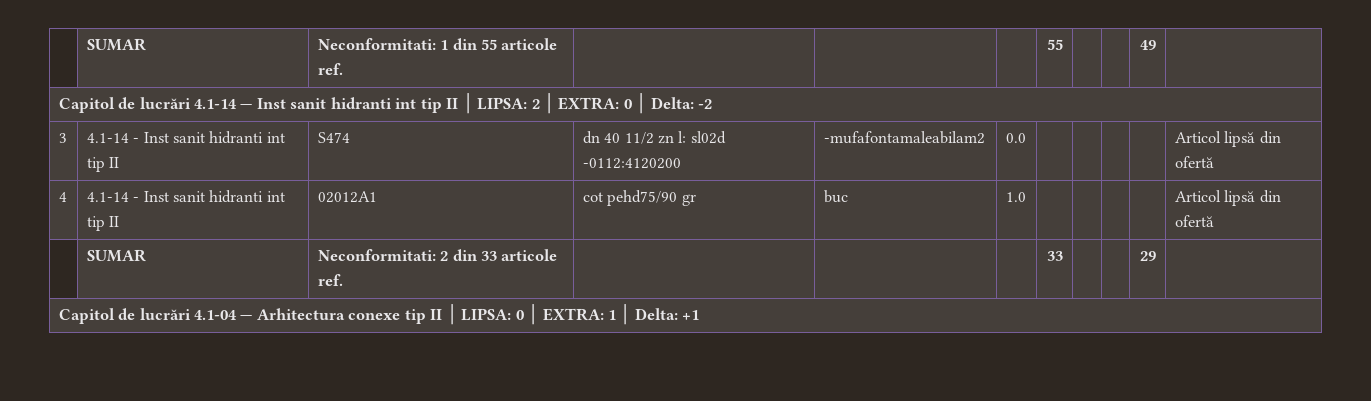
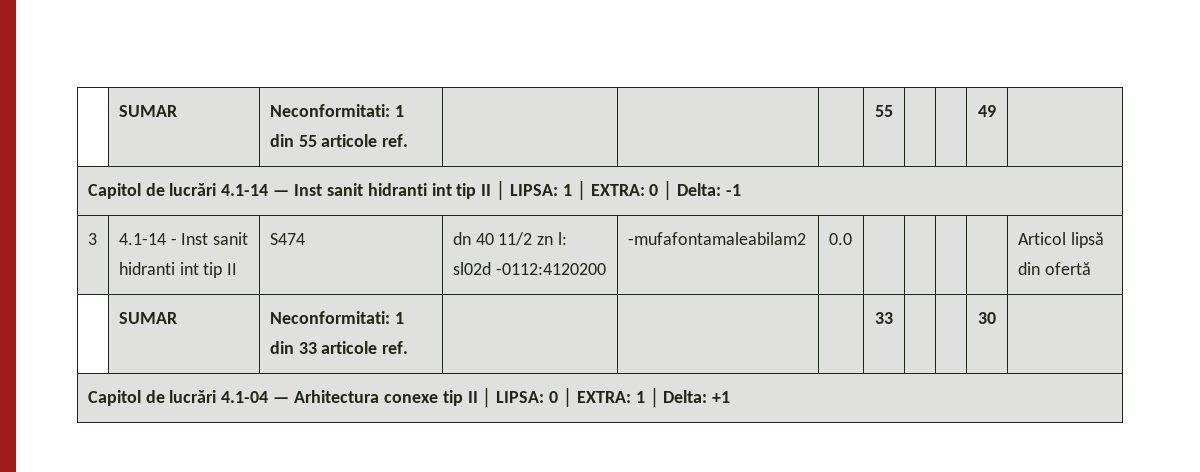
[531,99,540,109] 2 -> [562,184,572,196] 1
[698,99,713,109] -2 -> [726,184,742,196] -1
[58,192,67,202] [86,190,285,203] [86,216,120,231] [317,191,377,203] [582,190,696,206] [823,190,848,203] [1005,192,1026,202] [1174,190,1281,206] [1174,215,1214,227] [86,249,146,262] [317,249,449,261] // 4 | 4.1-14 - Inst sanit hidranti int tip II | 02012A1 | cot pehd75/90 gr | buc | 1.0 | | | | | Articol lipsă din ofertă // | SUMAR | Neconformitati: 2 -> [118,312,177,324] [269,311,404,324] // | SUMAR | Neconformitati: 1
[1139,251,1156,261] 29 -> [978,312,996,324] 30

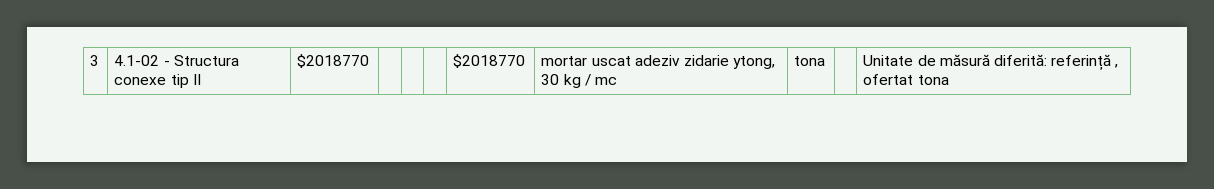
[118,105,177,117] [269,104,404,117] [269,134,409,147] [875,105,893,117] [978,105,996,117] [87,181,742,200] [87,233,97,245] [118,232,249,245] [118,262,238,278] [269,233,305,245] [452,232,568,246] [452,262,606,275] [627,232,806,245] [828,233,852,245] [1017,232,1104,248] [1017,262,1091,275] [118,312,177,324] [269,311,404,324] [269,341,409,354] [875,312,893,324] [978,312,996,324] [87,388,731,407] | SUMAR | Neconformitati: 1 din 55 articole ref. | | | | 55 | | | 49 | // Capitol de lucrări 4.1-14 — Inst sanit hidranti int tip II │ LIPSA: 1 │ EXTRA: 0 │ Delta: -1 // 3 | 4.1-14 - Inst sanit hidranti int tip II | S474 | dn 40 11/2 zn l: sl02d -0112:4120200 | -mufafontamaleabilam2 | 0.0 | | | | | Articol lipsă din ofertă // | SUMAR | Neconformitati: 1 din 33 articole ref. | | | | 33 | | | 30 | // Capitol de lucrări 4.1-04 — Arhitectura conexe tip II │ LIPSA: 0 │ EXTRA: 1 │ Delta: +1 -> [90,55,100,66] [114,55,239,66] [114,74,201,88] [297,54,370,68] [453,54,526,68] [541,55,776,69] [541,74,618,88] [794,56,826,66] [863,54,1119,70] [863,74,949,85] 3 | 4.1-02 - Structura conexe tip II | $2018770 | | | | $2018770 | mortar uscat adeziv zidarie ytong, 30 kg / mc | tona | | Unitate de măsură diferită: referință , ofertat tona

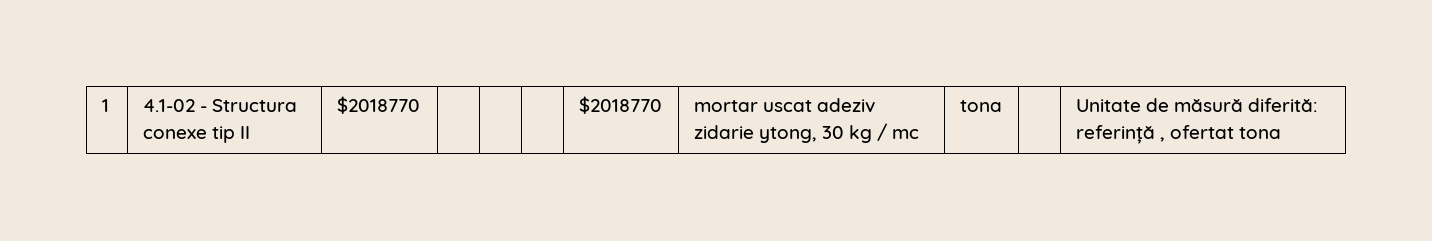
[90,55,100,66] 3 -> [101,99,109,112] 1

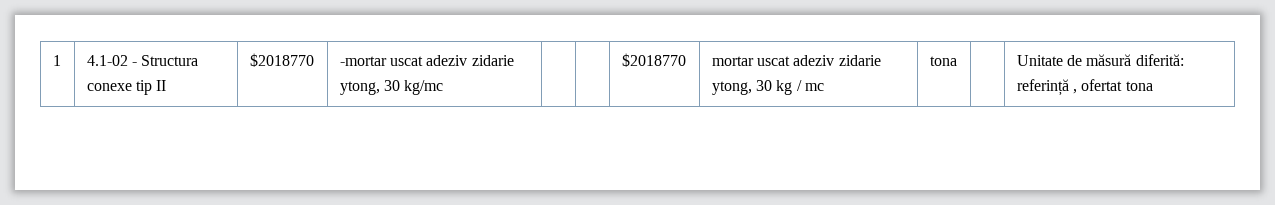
(420, 105) none -> [339,55,514,66] [339,80,444,95] -mortar uscat adeziv zidarie ytong, 30 kg/mc

